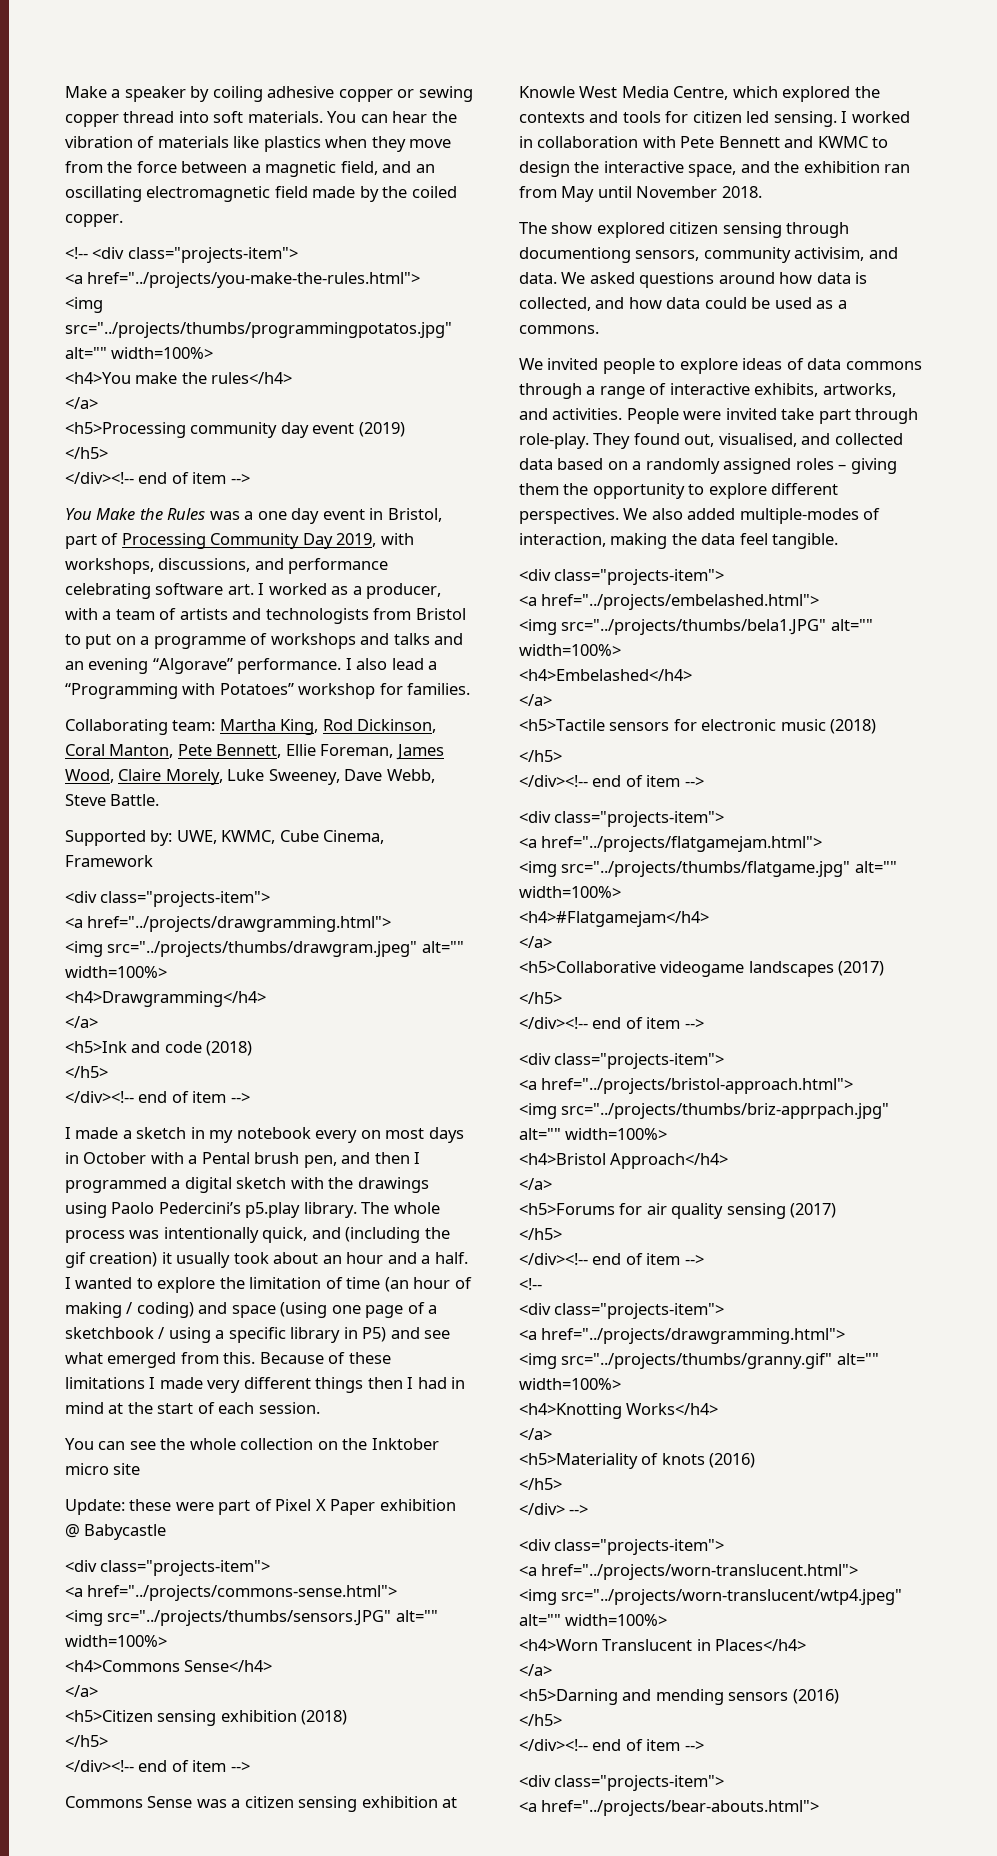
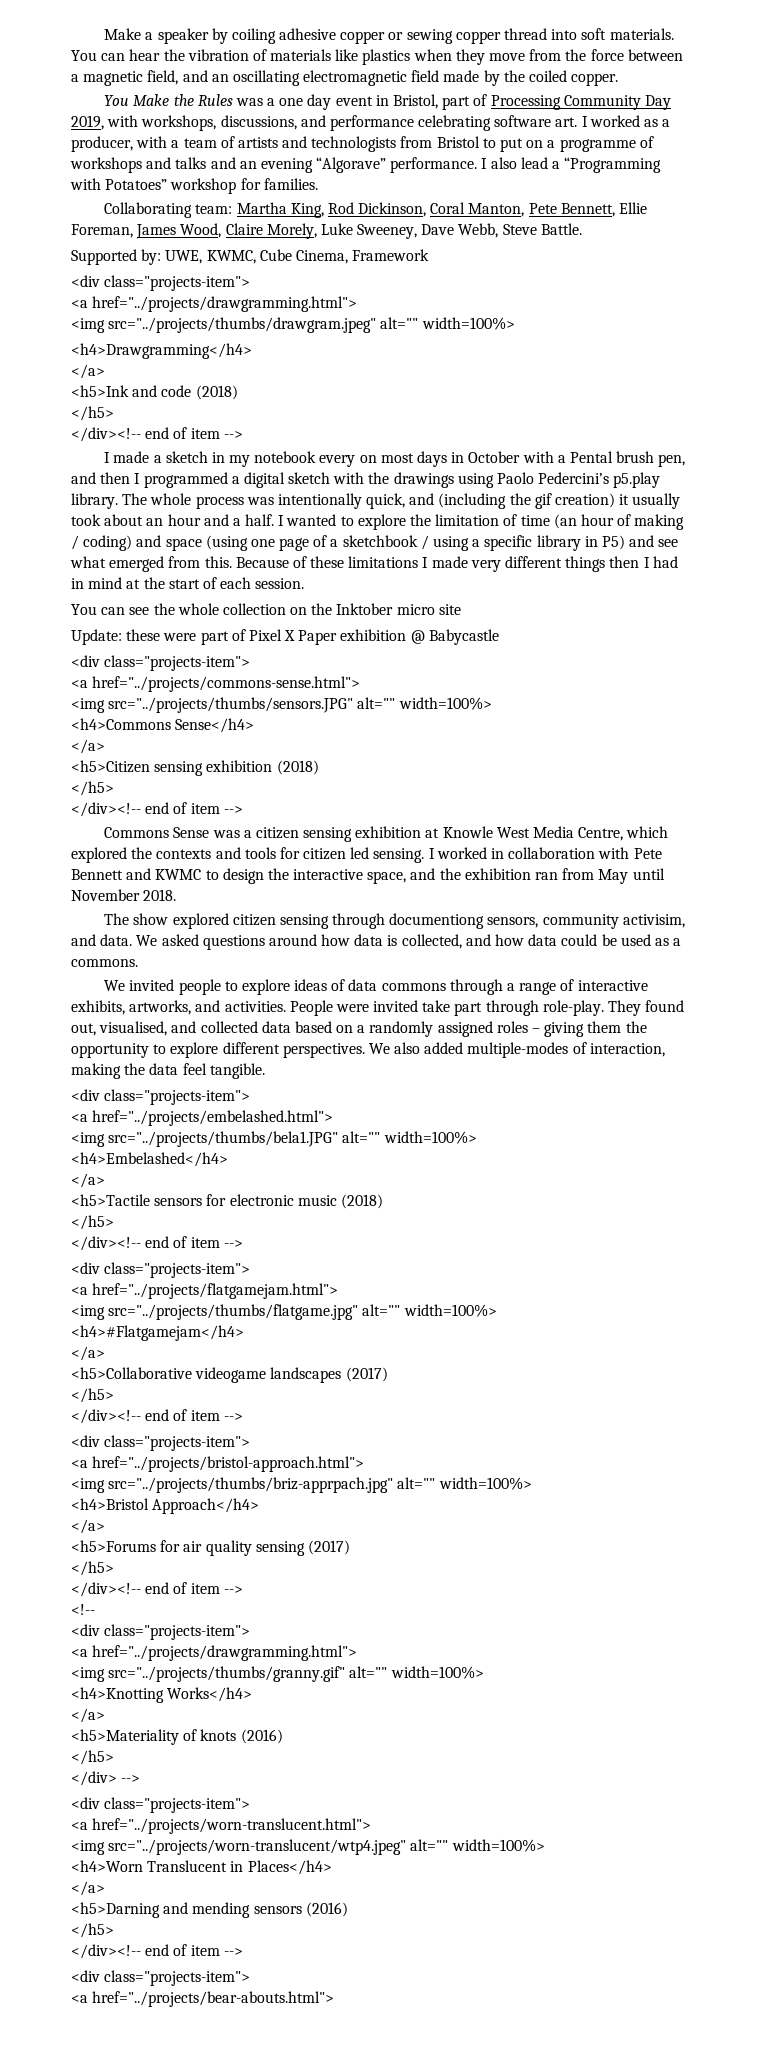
[65,247,298,263] [65,272,421,288] [65,297,103,313] [65,322,452,338] [65,347,214,359] [65,372,293,384] [65,397,98,409] [65,422,405,438] [65,447,108,459] [65,472,250,484] // <!-- <div class="projects-item"> // <a href="../projects/you-make-the-rules.html"> // <img src="../projects/thumbs/programmingpotatos.jpg" alt="" width=100%> // <h4>You make the rules</h4> // </a> // <h5>Processing community day event (2019) // </h5> // </div><!-- end of item --> -> (619, 79) none

